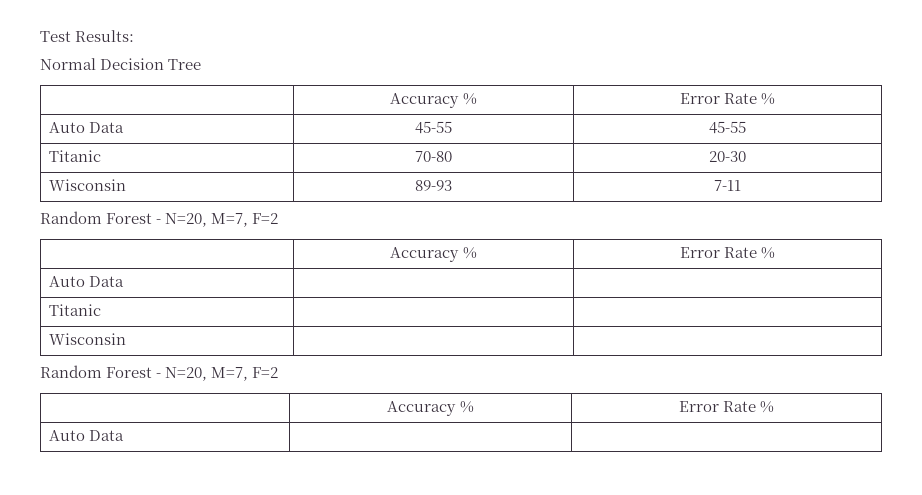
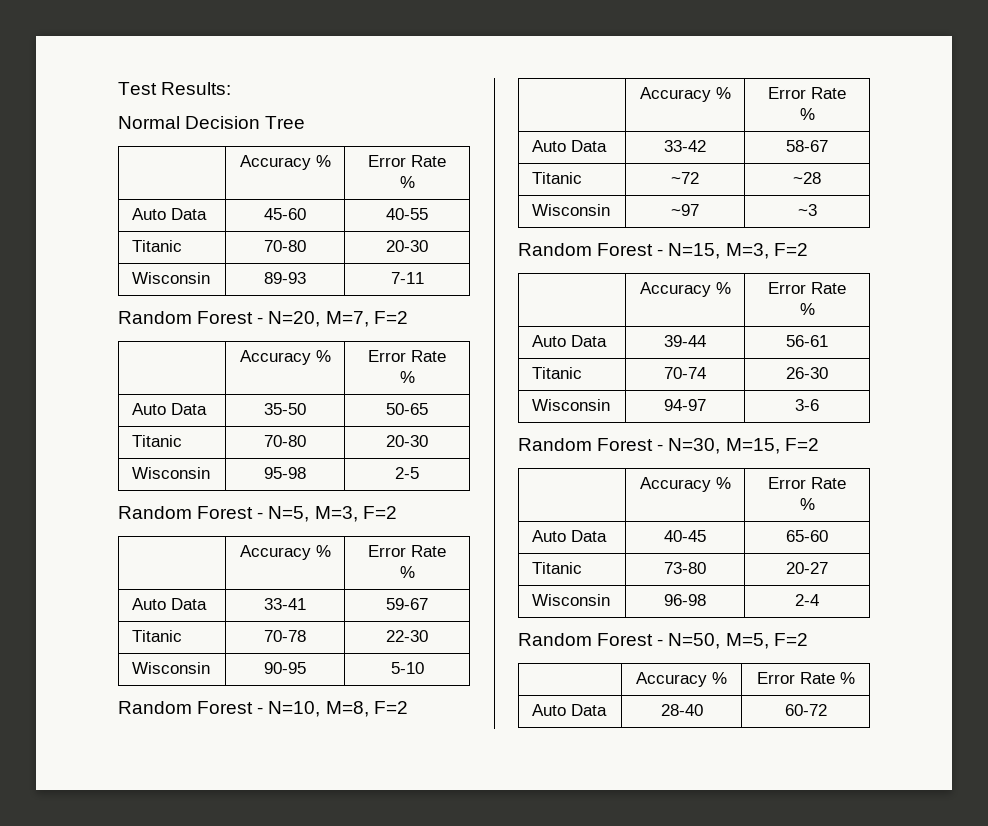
[415,121,452,134] [709,121,746,134] 45-55 | 45-55 -> [264,208,306,220] [386,208,428,220] 45-60 | 40-55
[48,304,101,316] [48,333,126,345] [40,365,279,381] [387,401,474,416] [678,401,775,413] [48,430,124,441] | // Titanic | | // Wisconsin | | // Random Forest - N=20, M=7, F=2 // | Accuracy % | Error Rate % // Auto Data | | -> [264,403,306,415] [386,403,428,415] [132,435,183,447] [264,435,306,447] [386,435,428,447] [132,467,211,479] [264,467,306,479] [395,467,419,479] [118,506,397,522] [239,545,331,560] [368,545,446,557] [399,566,415,578] [132,598,208,610] [264,598,306,610] [386,598,428,610] [132,630,183,642] [264,630,306,642] [386,630,428,642] [132,662,211,674] [264,662,306,674] [390,662,424,674] [118,701,408,717] [639,87,731,102] [768,87,846,99] [799,108,815,120] [532,140,608,152] [664,140,706,152] [786,140,828,152] [532,172,583,184] [671,172,699,184] [793,172,821,184] [532,204,611,216] [671,204,699,216] [797,204,817,216] [518,243,808,259] [639,282,731,297] [768,282,846,294] [799,303,815,315] [532,335,608,347] [664,335,706,347] [786,335,828,347] [532,367,583,379] [664,367,706,379] [786,367,828,379] [532,399,611,411] [664,399,706,411] [795,399,819,411] [518,438,819,454] [639,477,731,492] [768,477,846,489] [799,498,815,510] [532,530,608,542] [664,530,706,542] [786,530,828,542] [532,562,583,574] [664,562,706,574] [786,562,828,574] [532,594,611,606] [664,594,706,606] [795,594,819,606] [518,633,808,649] [636,672,727,687] [756,672,855,684] [532,704,608,716] [660,704,703,716] [784,704,827,716] 35-50 | 50-65 // Titanic | 70-80 | 20-30 // Wisconsin | 95-98 | 2-5 // Random Forest - N=5, M=3, F=2 // | Accuracy % | Error Rate % // Auto Data | 33-41 | 59-67 // Titanic | 70-78 | 22-30 // Wisconsin | 90-95 | 5-10 // Random Forest - N=10, M=8, F=2 // | Accuracy % | Error Rate % // Auto Data | 33-42 | 58-67 // Titanic | ~72 | ~28 // Wisconsin | ~97 | ~3 // Random Forest - N=15, M=3, F=2 // | Accuracy % | Error Rate % // Auto Data | 39-44 | 56-61 // Titanic | 70-74 | 26-30 // Wisconsin | 94-97 | 3-6 // Random Forest - N=30, M=15, F=2 // | Accuracy % | Error Rate % // Auto Data | 40-45 | 65-60 // Titanic | 73-80 | 20-27 // Wisconsin | 96-98 | 2-4 // Random Forest - N=50, M=5, F=2 // | Accuracy % | Error Rate % // Auto Data | 28-40 | 60-72

